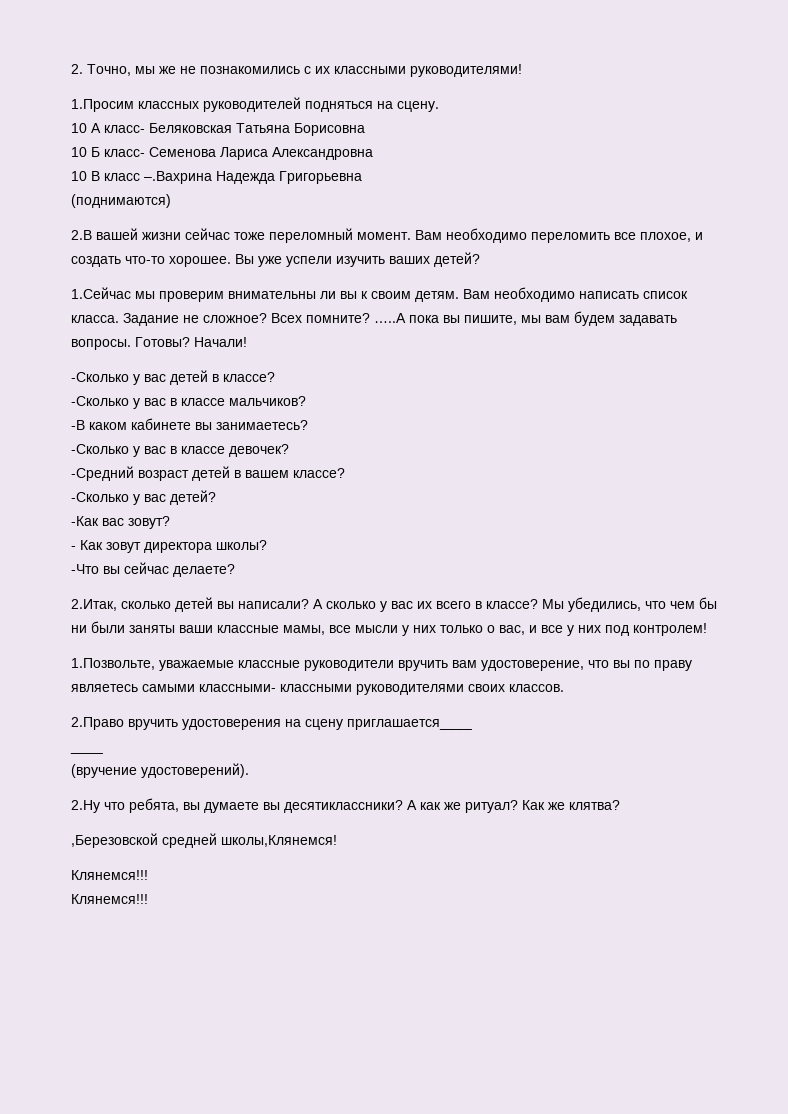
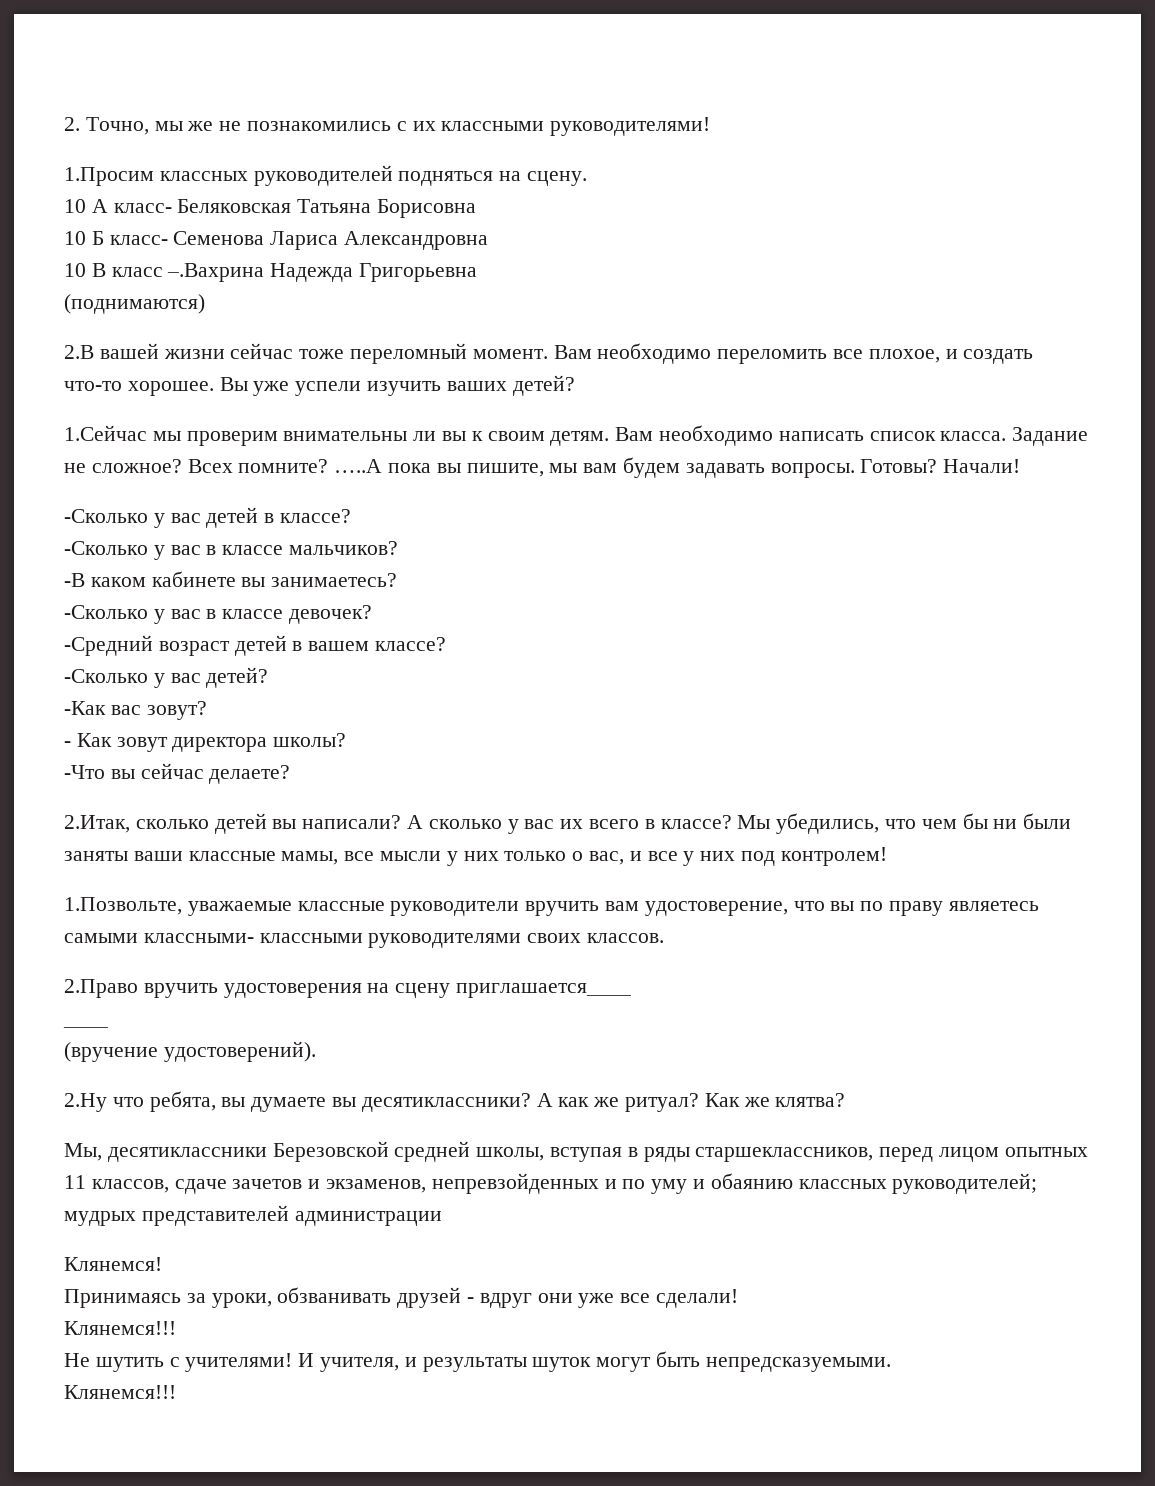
[71,833,337,848] [71,870,148,880] ,Березовской средней школы,Клянемся! // Клянемся!!! -> [64,1141,1088,1162] [64,1173,1038,1194] [64,1205,442,1226] [64,1257,162,1271] [64,1287,739,1308] [64,1321,176,1335] [64,1351,891,1372] Мы, десятиклассники Березовской средней школы, вступая в ряды старшеклассников, перед лицом опытных 11 классов, сдаче зачетов и экзаменов, непревзойденных и по уму и обаянию классных руководителей; мудрых представителей администрации // Клянемся! // Принимаясь за уроки, обзванивать друзей - вдруг они уже все сделали! // Клянемся!!! // Не шутить с учителями! И учителя, и результаты шуток могут быть непредсказуемыми.

